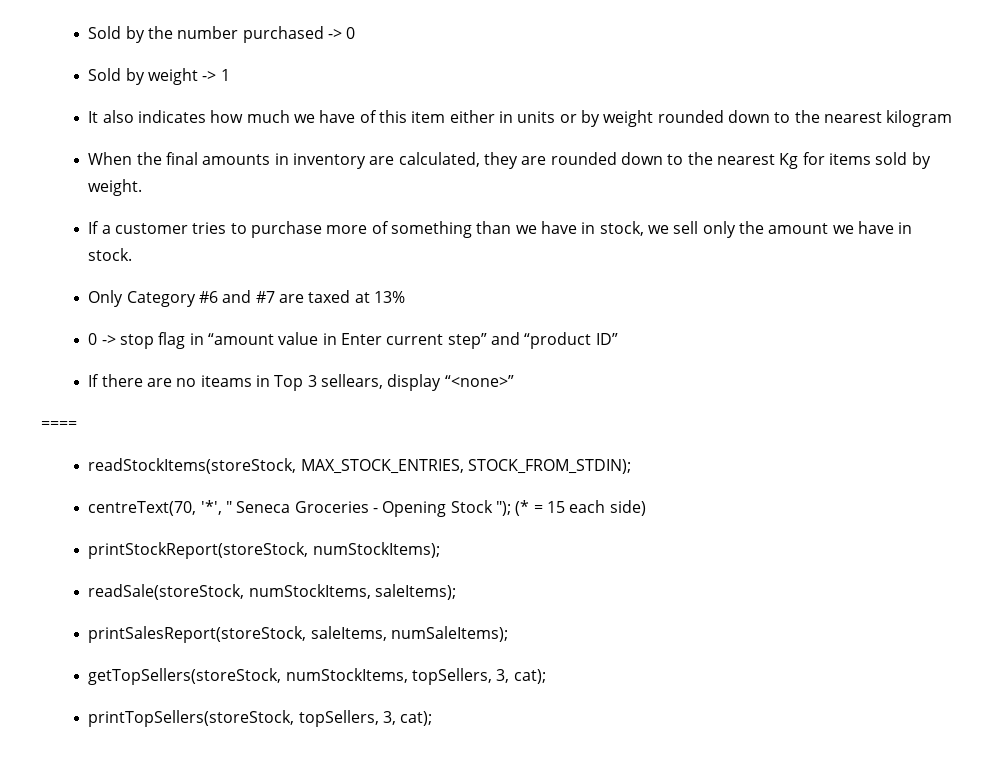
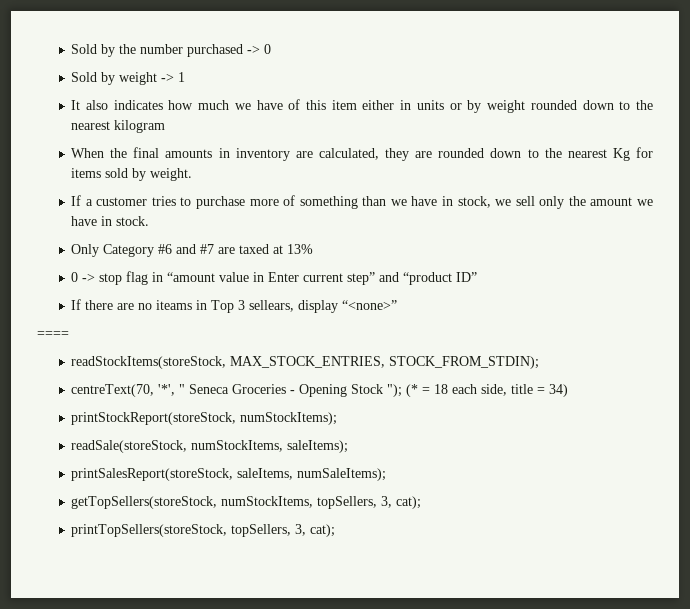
[546,500,646,516] 15 each side) -> [434,384,569,397] 18 each side, title = 34)

